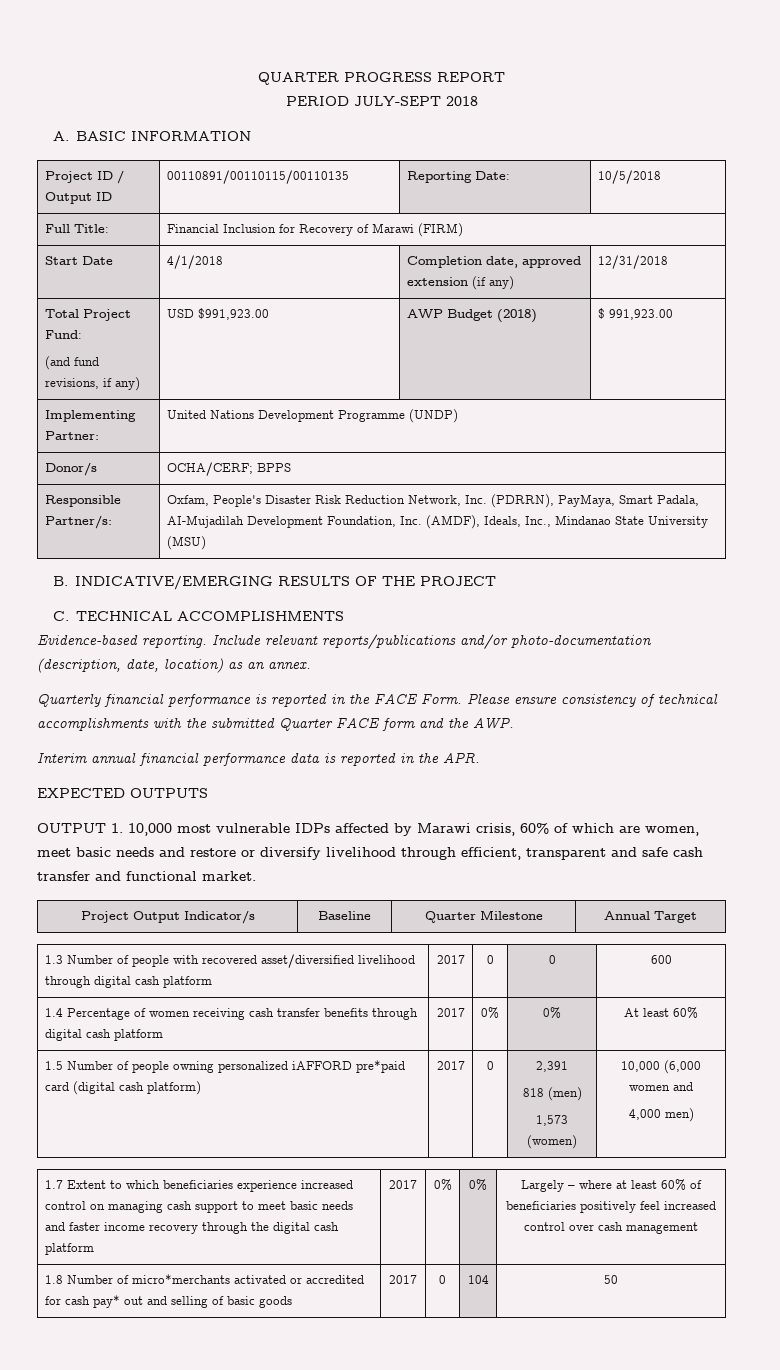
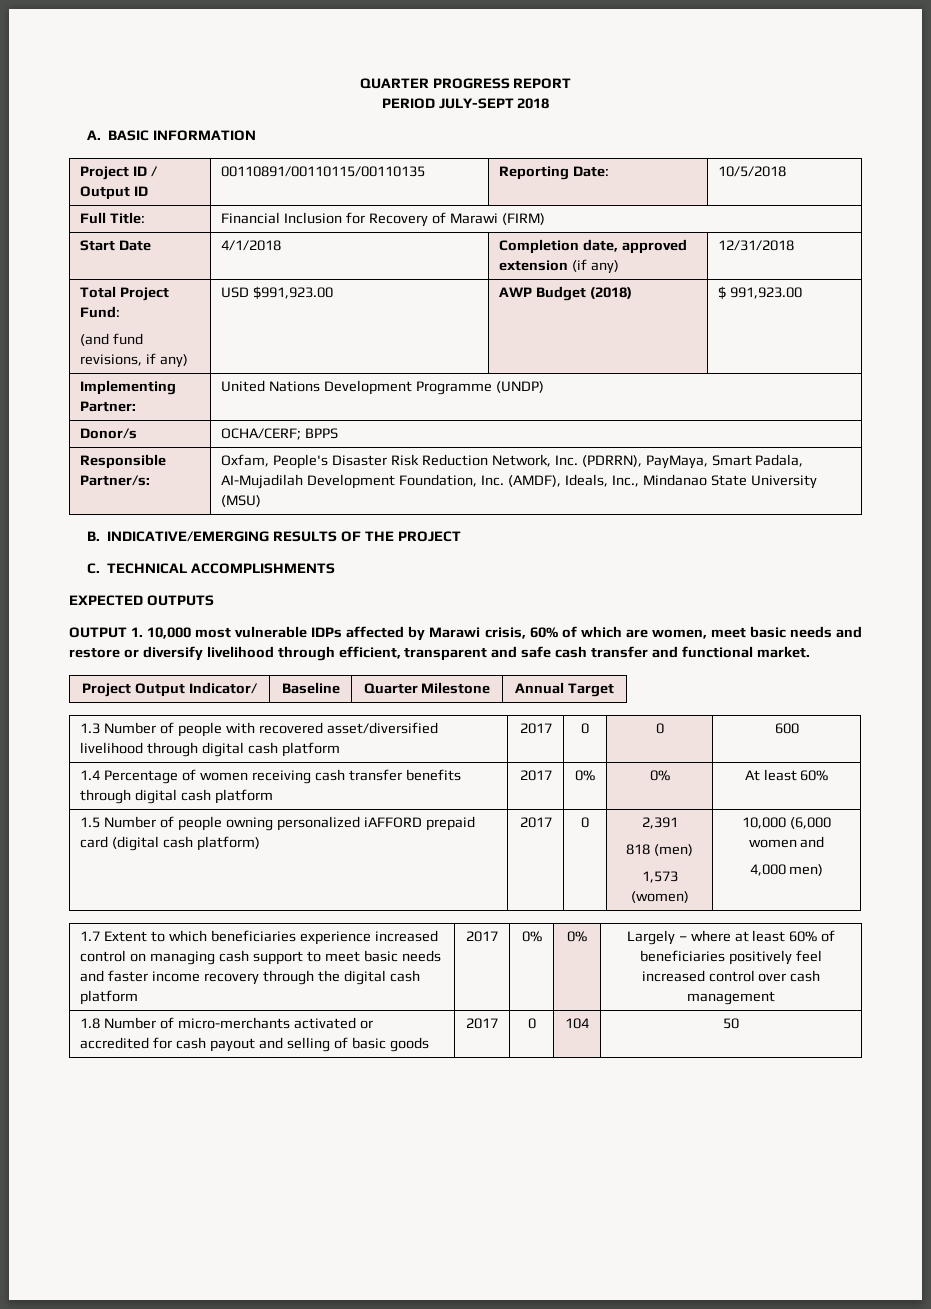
[37,634,652,649] [37,658,311,673] [37,693,718,707] [37,717,514,731] [37,752,480,766] // Evidence-based reporting. Include relevant reports/publications and/or photo-documentation (description, date, location) as an annex. // Quarterly financial performance is reported in the FACE Form. Please ensure consistency of technical accomplishments with the submitted Quarter FACE form and the AWP. // Interim annual financial performance data is reported in the APR. -> (336, 568) none
[183,910,255,924] Indicator/s -> [188,682,258,694] Indicator/
[355,1060,405,1073] pre*paid -> [425,816,475,831] prepaid
[131,1274,230,1284] micro*merchants -> [178,1017,291,1029] micro-merchants
[92,1295,143,1308] pay* out -> [210,1038,256,1052] payout

